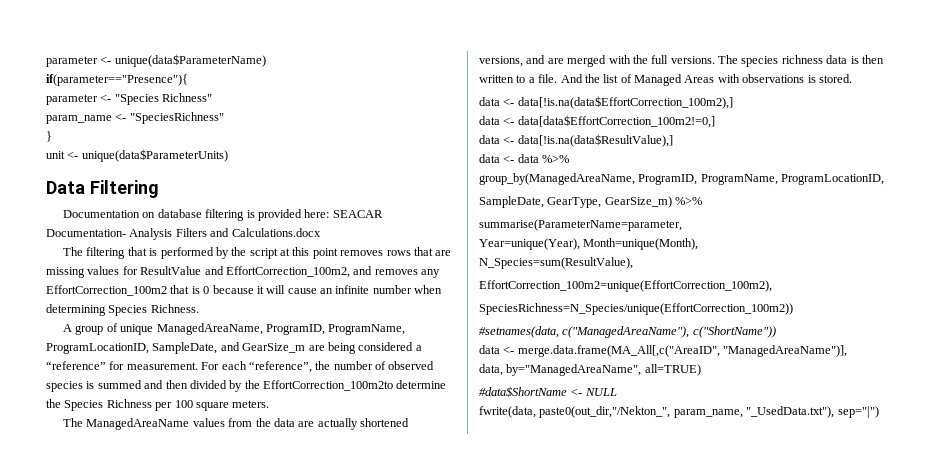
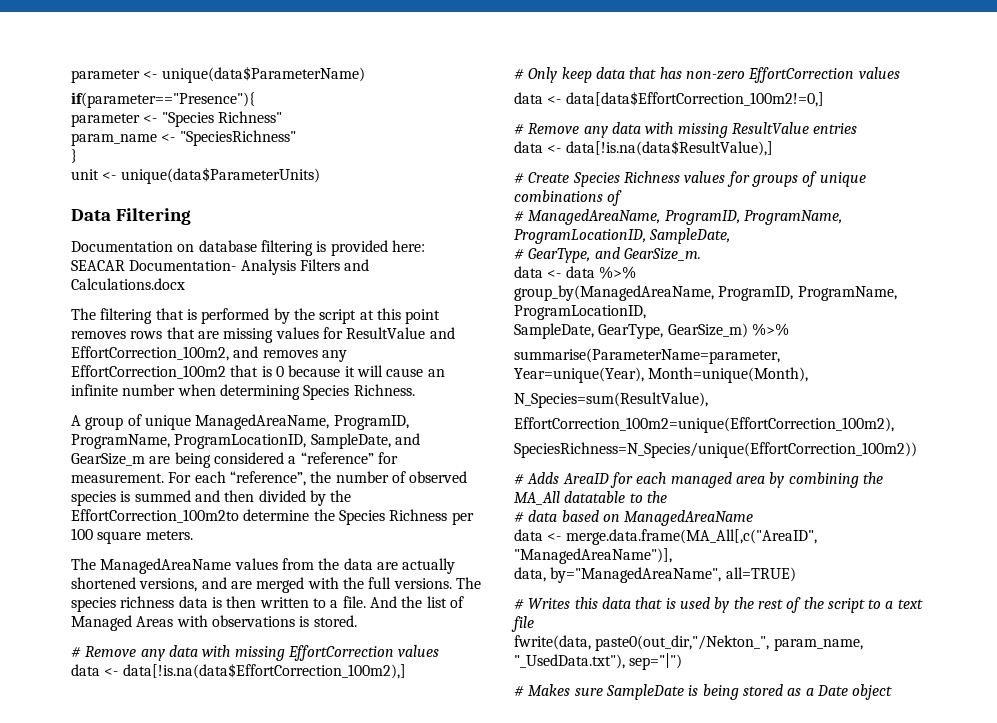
[479,96,733,109] [479,115,715,128] [479,134,673,147] data <- data[!is.na(data$EffortCorrection_100m2),] // data <- data[data$EffortCorrection_100m2!=0,] // data <- data[!is.na(data$ResultValue),] -> [71,645,440,661] [71,663,406,679] [514,67,900,83] [514,91,824,107] [514,122,858,138] [514,140,773,156] [514,171,866,187] [514,190,623,206] [514,209,842,225] [514,228,731,244] [514,247,701,263] # Remove any data with missing EffortCorrection values // data <- data[!is.na(data$EffortCorrection_100m2),] // # Only keep data that has non-zero EffortCorrection values // data <- data[data$EffortCorrection_100m2!=0,] // # Remove any data with missing ResultValue entries // data <- data[!is.na(data$ResultValue),] // # Create Species Richness values for groups of unique combinations of // # ManagedAreaName, ProgramID, ProgramName, ProgramLocationID, SampleDate, // # GearType, and GearSize_m.
[479,326,776,338] #setnames(data, c("ManagedAreaName"), c("ShortName")) -> [514,472,883,488] [514,491,667,505] [514,510,754,526] # Adds AreaID for each managed area by combining the MA_All datatable to the // # data based on ManagedAreaName
[479,386,617,397] #data$ShortName <- NULL -> [514,597,923,613] [511,616,534,632] # Writes this data that is used by the rest of the script to a text file
(879, 412) none -> [514,684,893,700] // # Makes sure SampleDate is being stored as a Date object

